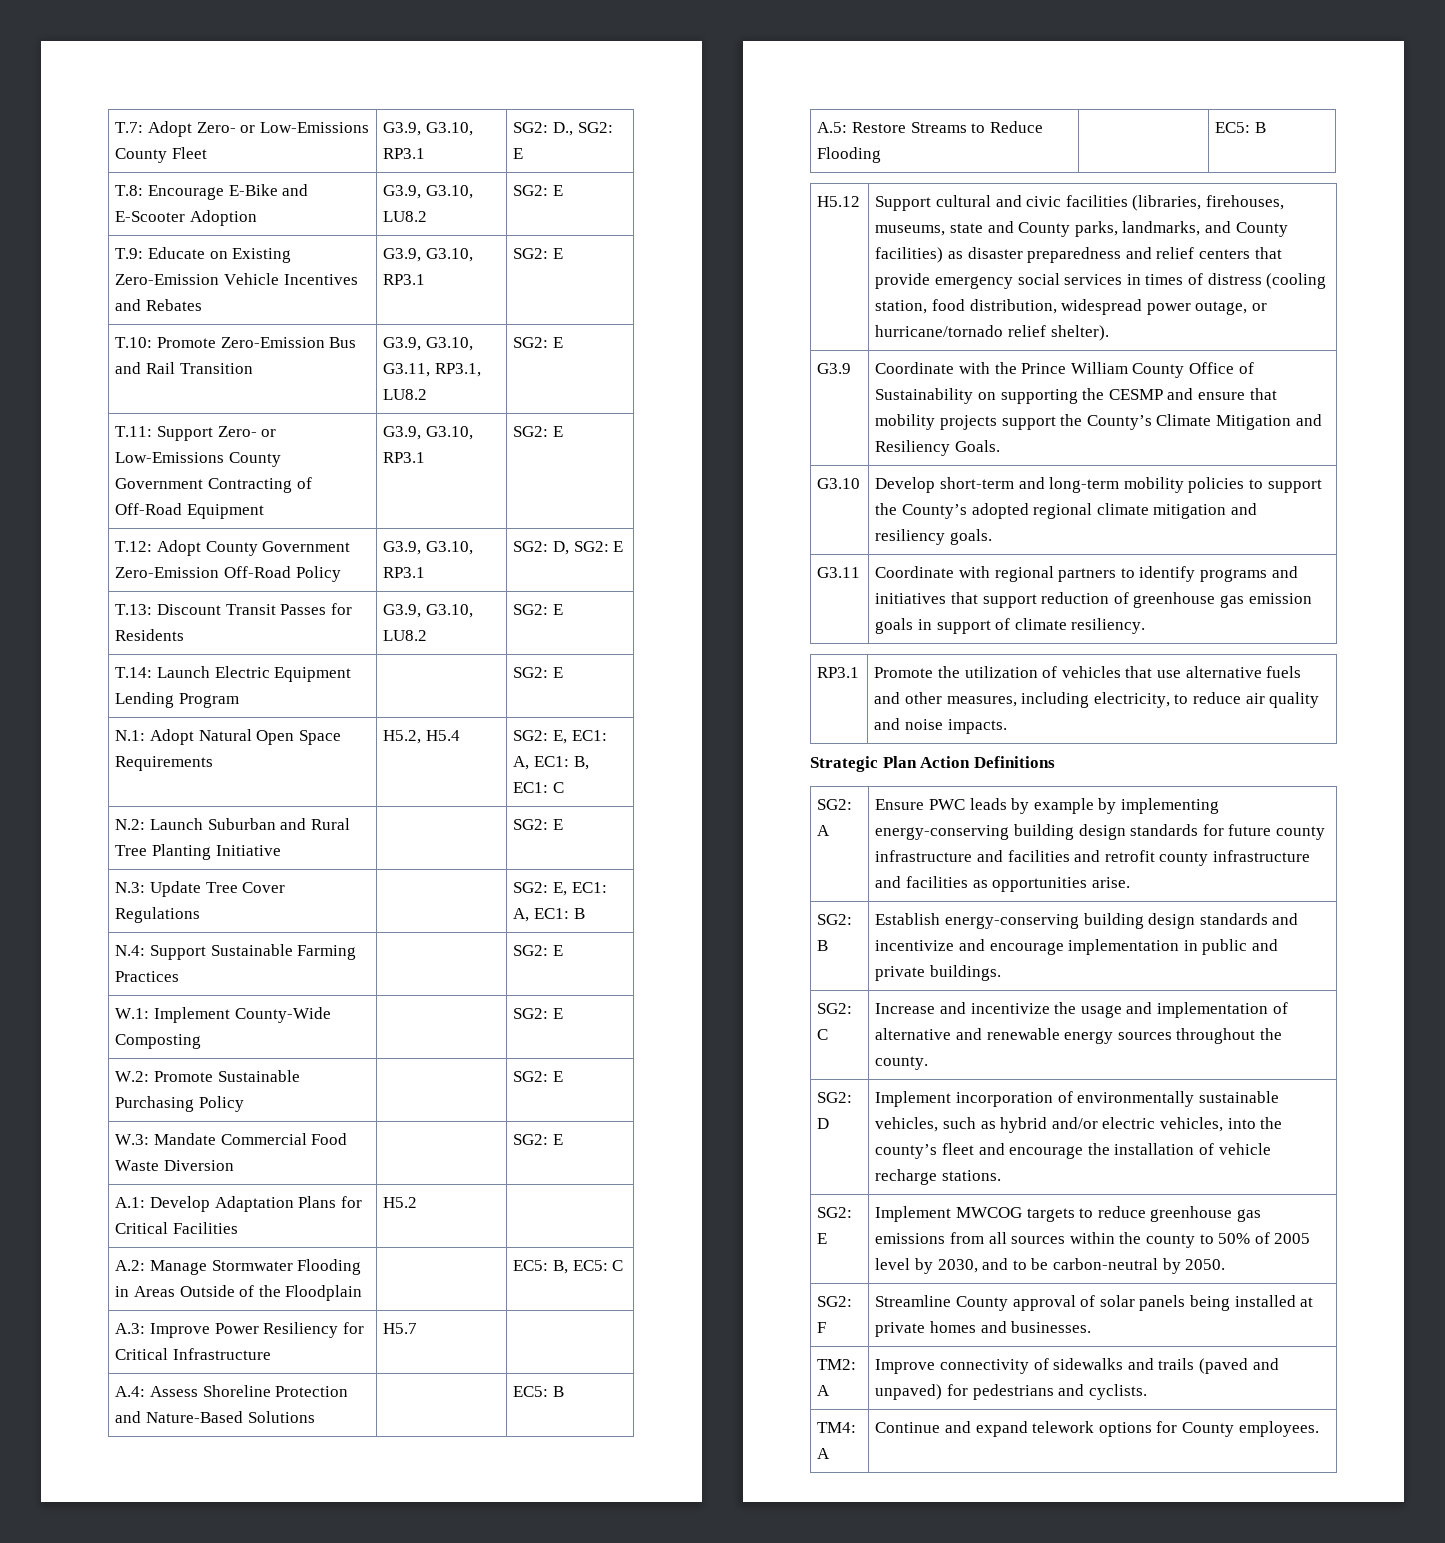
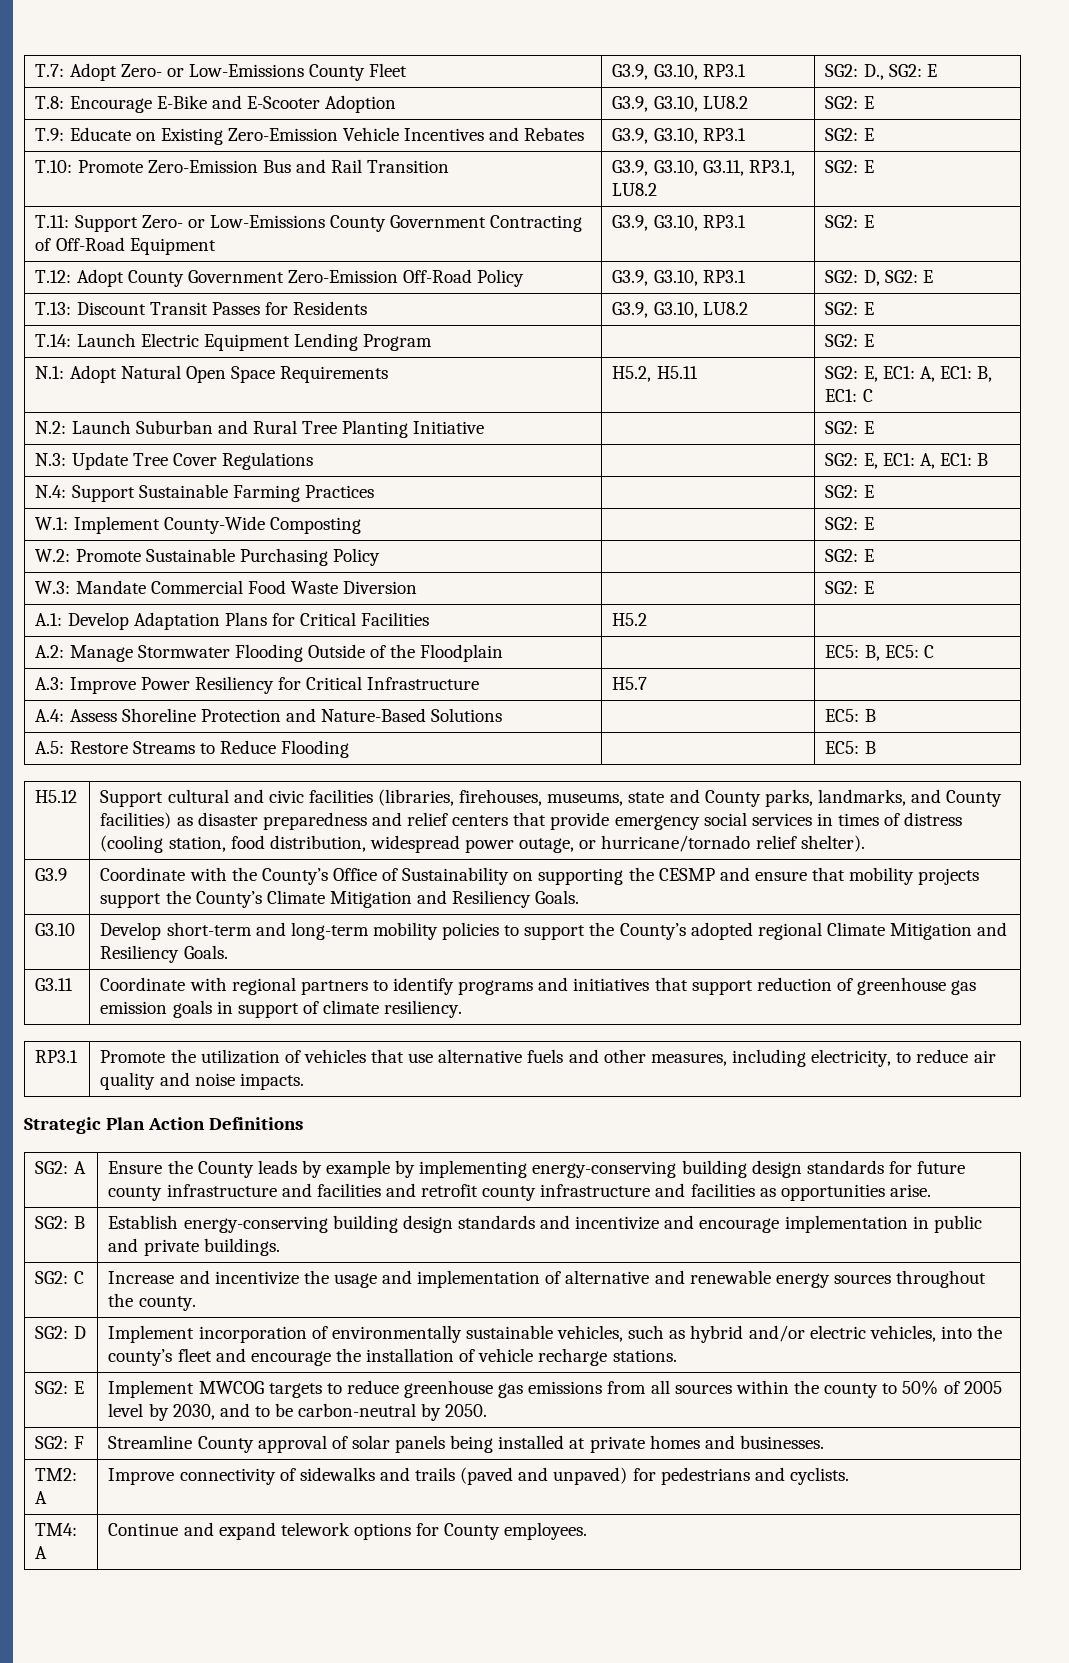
[425,730,460,741] H5.4 -> [656,366,698,379] H5.11
[115,1286,175,1297] in Areas -> (303, 653) none
[1021,362,1185,378] Prince William County -> [261,868,328,885] County’s
[1096,503,1257,519] [875,529,992,545] climate mitigation and resiliency goals. -> [826,922,1008,940] [100,945,228,963] Climate Mitigation and Resiliency Goals.
[928,799,965,810] PWC -> [167,1160,254,1178] the County

